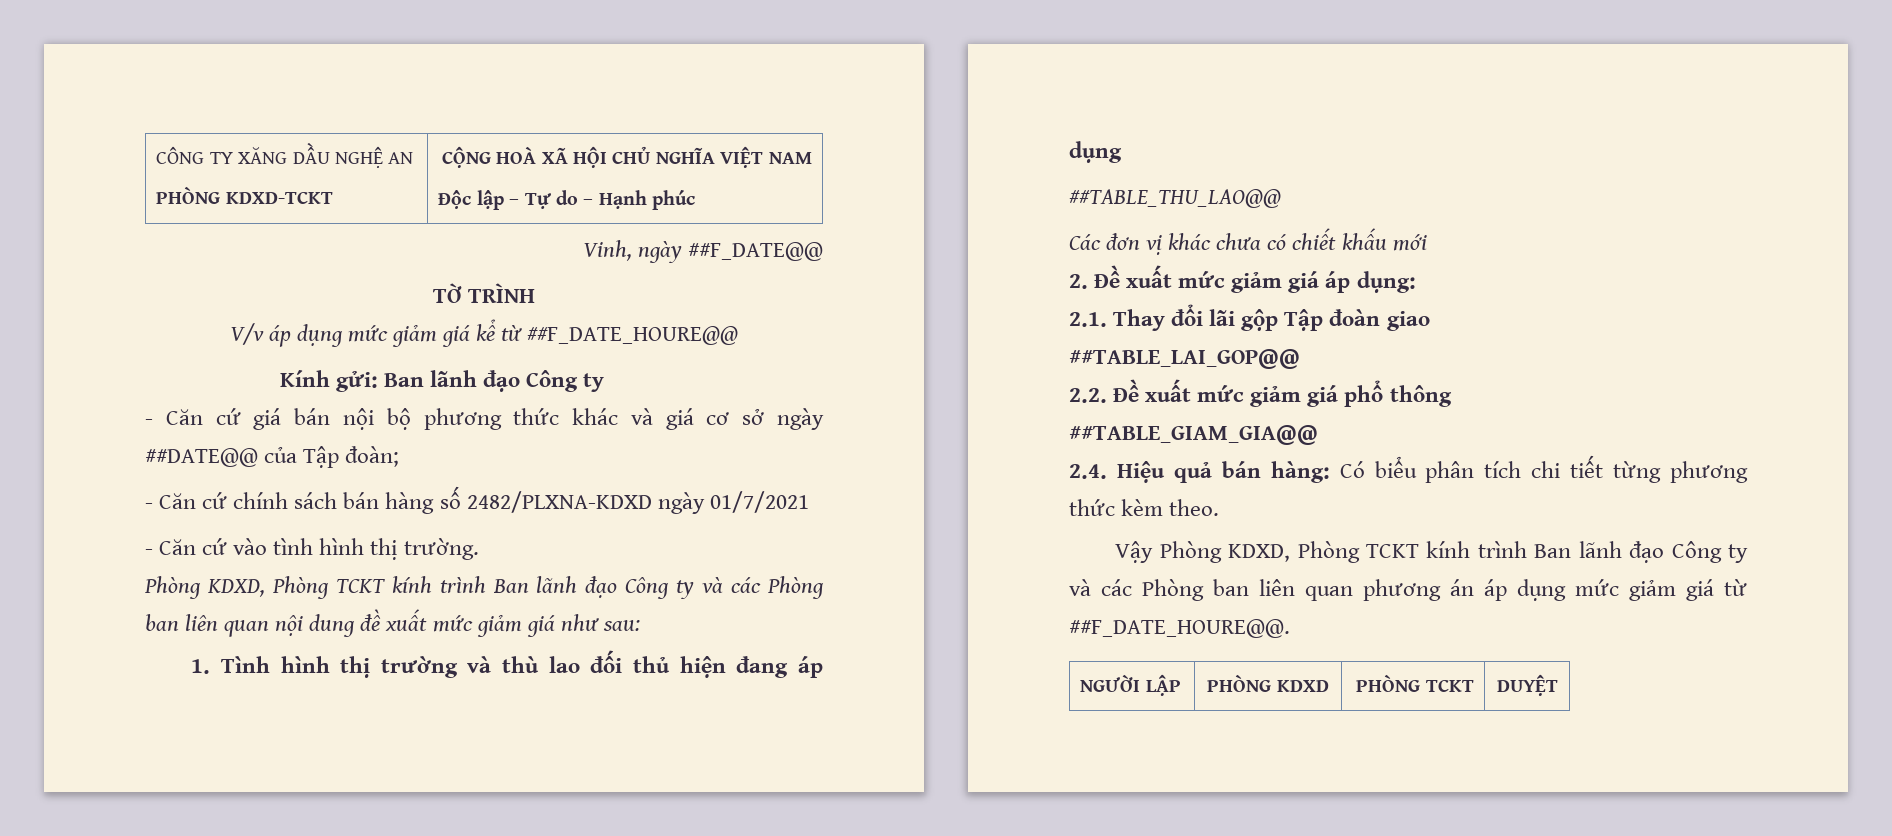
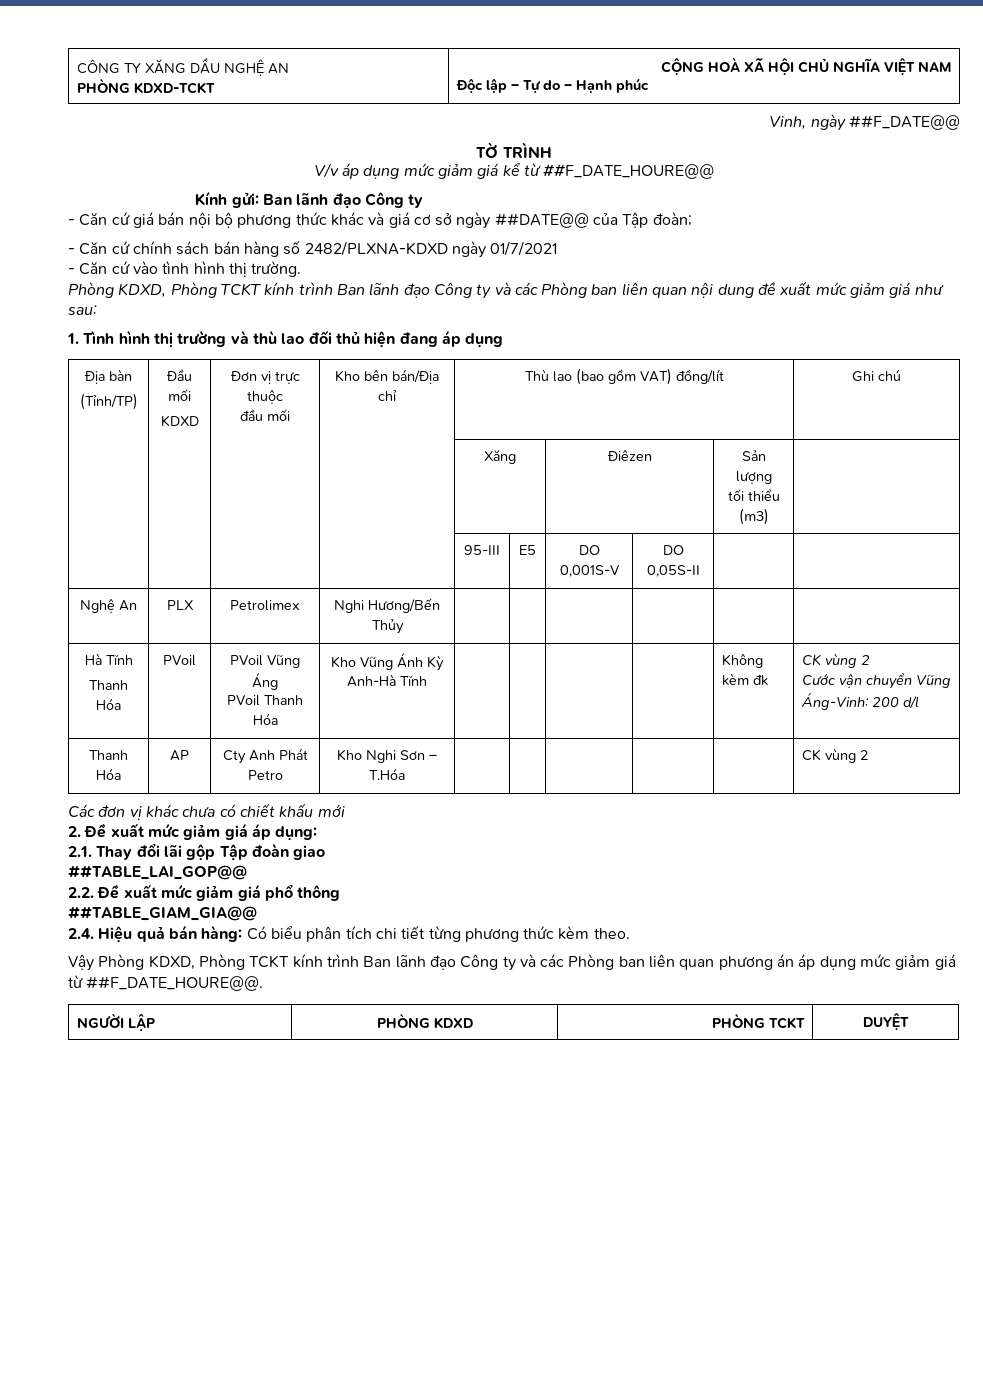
[1069,189,1281,208] // ##TABLE_THU_LAO@@ -> [84,369,132,384] [79,393,138,410] [166,369,192,381] [168,389,191,401] [160,415,199,427] [229,371,300,384] [247,390,283,404] [240,409,290,421] [335,369,440,384] [378,390,397,401] [524,368,724,385] [852,369,901,382] [484,450,516,464] [606,450,652,461] [741,450,766,461] [735,471,772,484] [727,489,780,501] [738,508,769,525] [464,545,500,555] [519,545,536,555] [578,545,600,555] [559,565,620,577] [662,545,684,555] [646,565,700,577] [80,599,137,613] [166,600,194,610] [230,600,300,611] [334,598,440,613] [371,619,404,634] [84,653,133,665] [89,680,128,690] [96,698,121,710] [163,655,196,666] [230,654,300,668] [252,672,278,690] [227,695,303,706] [252,713,278,725] [331,652,445,671] [347,674,428,687] [721,654,763,668] [721,673,768,686] [801,653,870,668] [801,673,951,689] [800,692,919,710] [89,750,128,760] [96,768,121,780] [170,750,189,761] [222,748,308,764] [247,770,283,780] [337,749,438,763] [369,768,405,780] [801,748,868,763] // Địa bàn // (Tỉnh/TP) | Đầu mối // KDXD | Đơn vị trực thuộc // đầu mối | Kho bên bán/Địa chỉ | Thù lao (bao gồm VAT) đồng/lít | Ghi chú // | | | | Xăng | Điêzen | Sản lượng // tối thiểu (m3) | // | | | | 95-III | E5 | DO 0,001S-V | DO 0,05S-II | | // Nghệ An | PLX | Petrolimex | Nghi Hương/Bến Thủy | | | | | | // Hà Tĩnh // Thanh Hóa | PVoil | PVoil Vũng Áng // PVoil Thanh Hóa | Kho Vũng Ánh Kỳ Anh-Hà Tĩnh | | | | | Không kèm đk | CK vùng 2 // Cước vận chuyển Vũng Áng-Vinh: 200 d/l // Thanh Hóa | AP | Cty Anh Phát Petro | Kho Nghi Sơn – T.Hóa | | | | | | CK vùng 2

